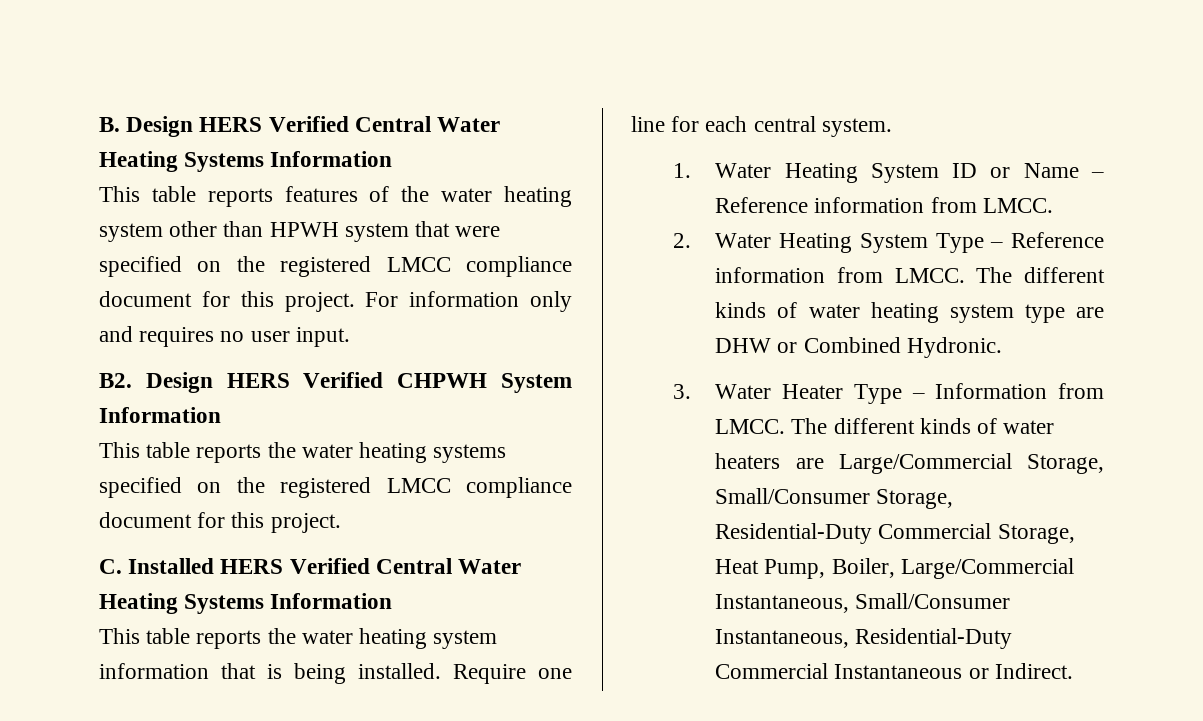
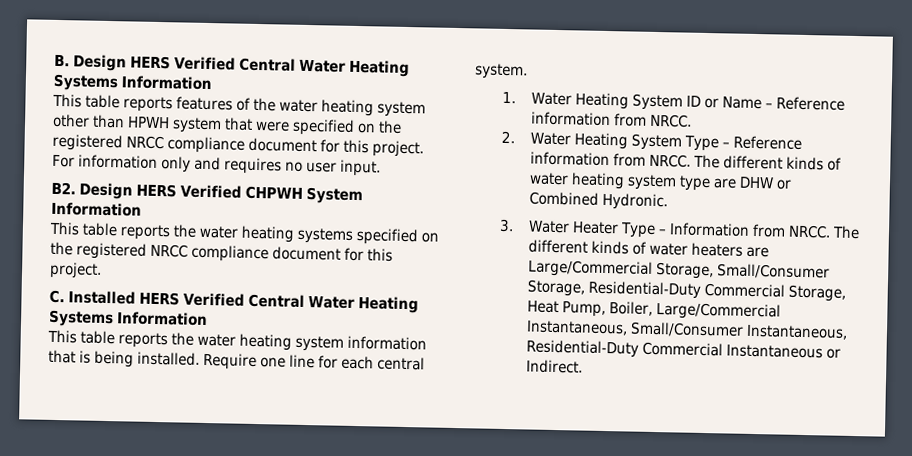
[386,257,451,272] LMCC -> [126,135,165,150] NRCC
[386,478,451,493] LMCC -> [150,243,189,258] NRCC
[982,198,1053,213] LMCC. -> [649,113,692,128] NRCC.
[894,268,965,283] LMCC. -> [648,153,691,168] NRCC.
[715,419,786,434] LMCC. -> [788,224,832,239] NRCC.

